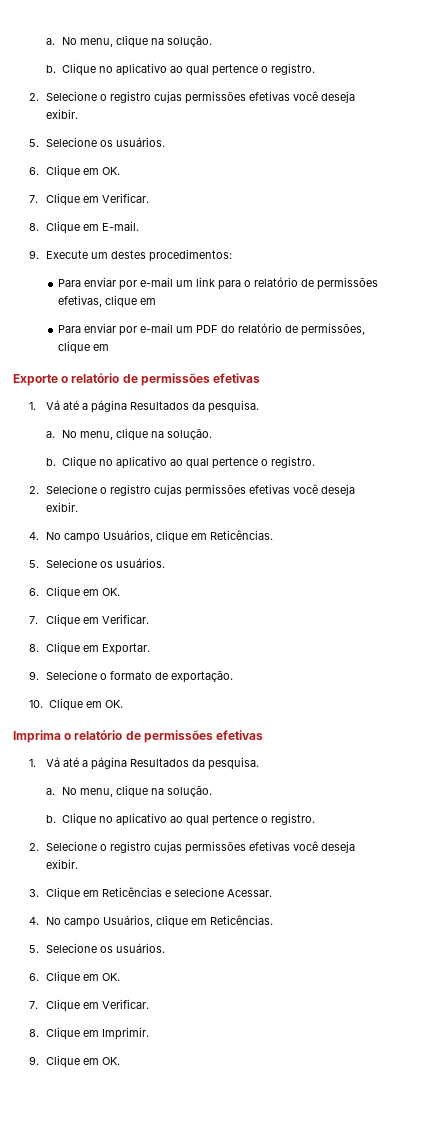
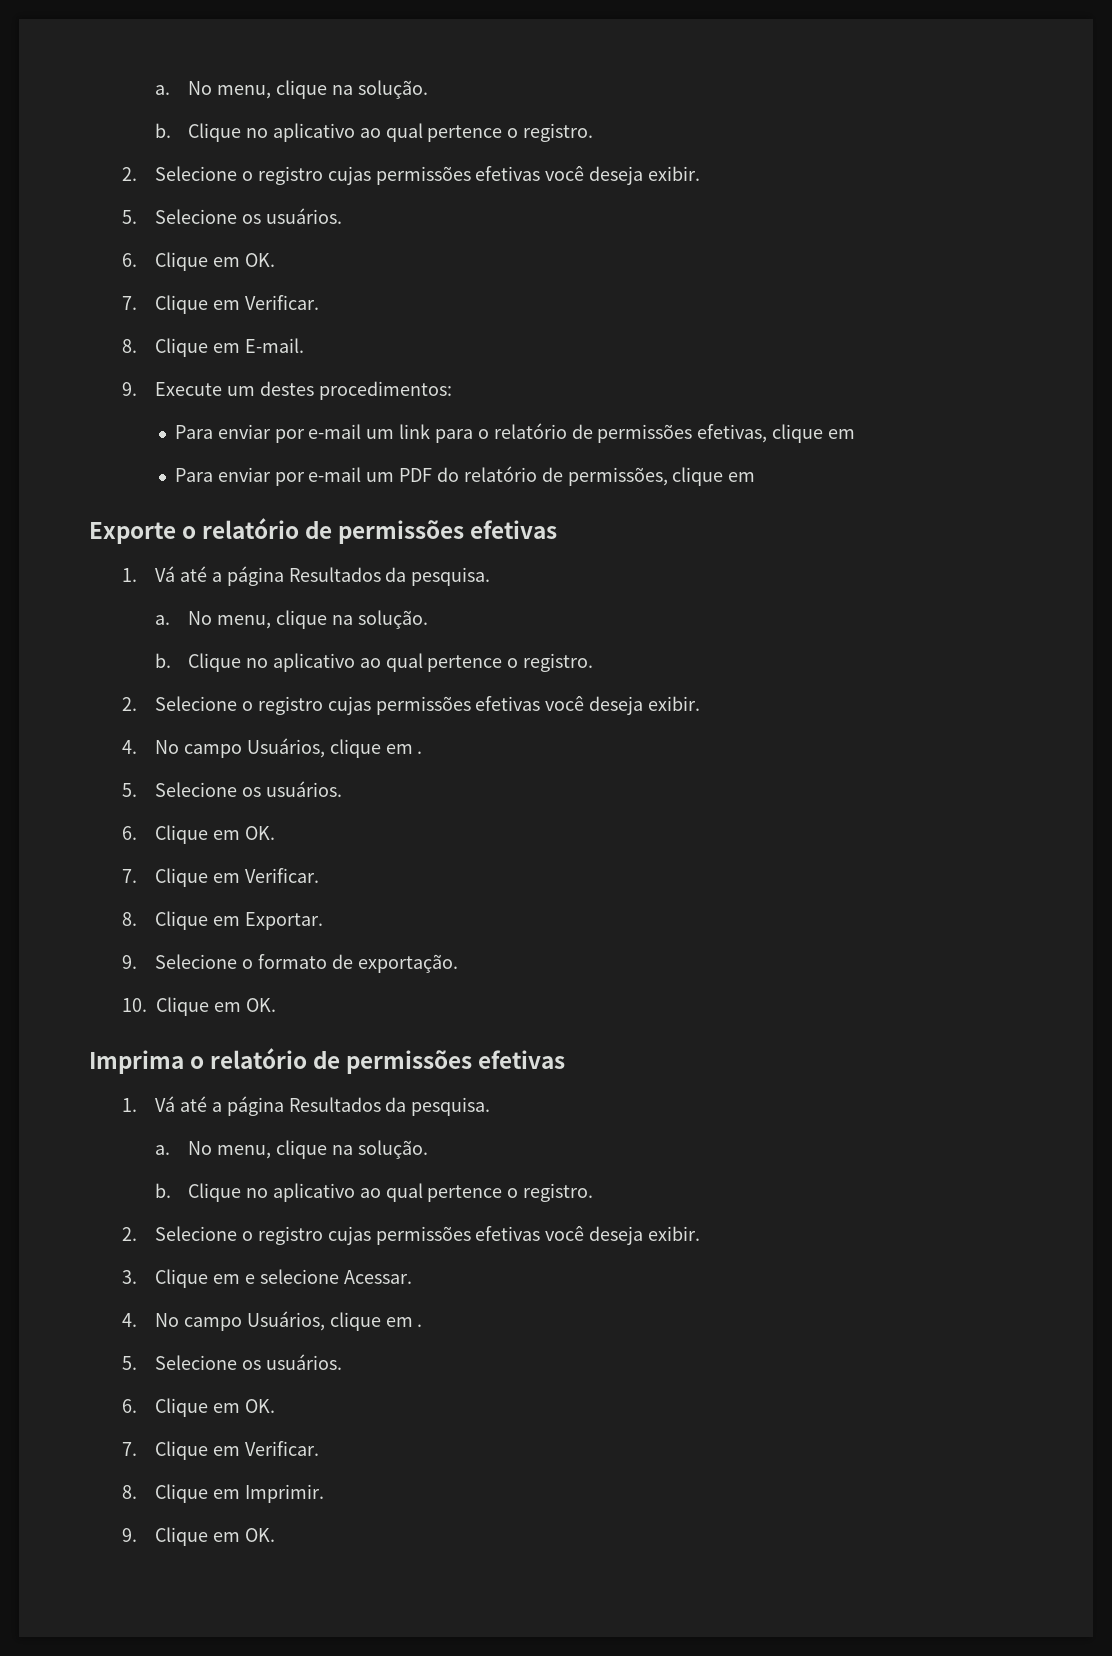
[209,530,273,540] Reticências. -> [417,751,423,754] .
[101,887,162,897] Reticências -> (240, 1279) none
[209,915,273,925] Reticências. -> [417,1324,423,1327] .

